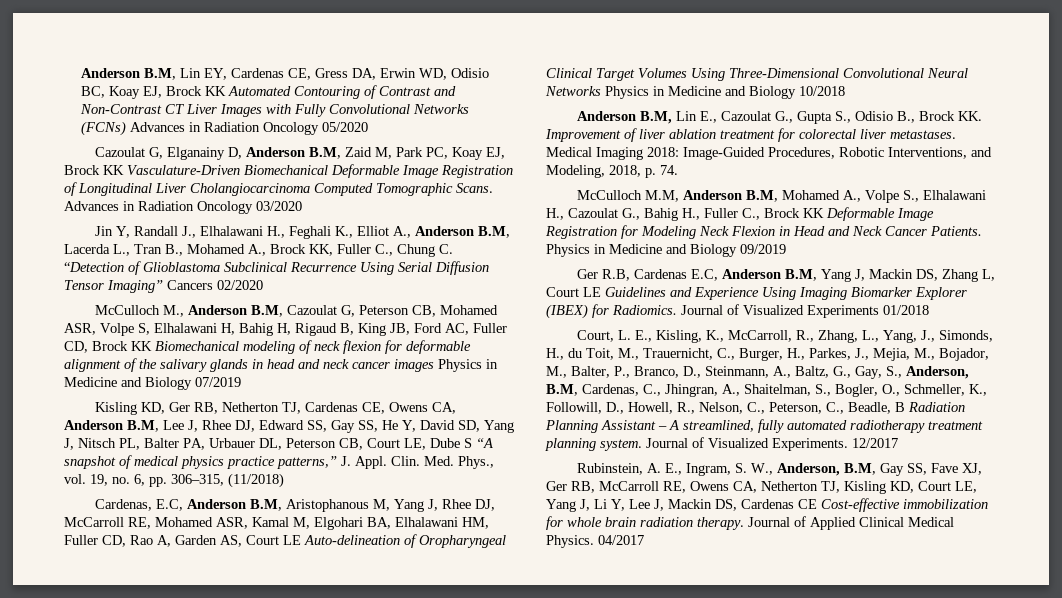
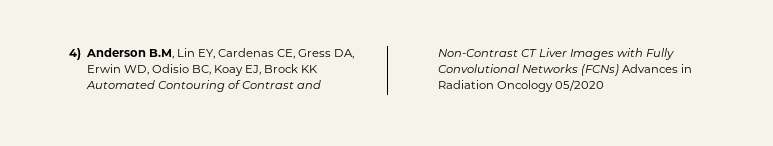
(80, 73) none -> [68,48,81,60] 4)
[94,147,505,160] [64,164,513,178] [64,182,493,196] [64,201,302,214] [94,226,510,239] [64,244,453,257] [64,261,489,275] [64,280,263,293] [94,305,498,317] [64,323,507,336] [64,340,471,354] [64,358,498,372] [64,377,241,390] [94,402,456,415] [64,420,514,433] [64,438,493,450] [64,455,494,469] [64,473,284,488] [94,499,495,512] [64,517,489,530] [64,534,506,548] [546,68,968,81] [545,86,845,99] [576,111,982,124] [545,128,956,142] [546,147,992,160] [546,165,678,178] [576,190,986,203] [546,207,934,221] [545,225,982,239] [546,244,786,257] [576,269,995,282] [546,287,967,300] [546,304,929,319] [576,330,993,343] [546,348,989,361] [546,366,969,379] [546,384,987,397] [546,402,965,414] [545,419,983,433] [545,437,898,451] [576,463,982,476] [546,481,977,494] [546,498,988,512] [546,516,954,530] [546,535,644,548] // Cazoulat G, Elganainy D, Anderson B.M, Zaid M, Park PC, Koay EJ, Brock KK Vasculature-Driven Biomechanical Deformable Image Registration of Longitudinal Liver Cholangiocarcinoma Computed Tomographic Scans. Advances in Radiation Oncology 03/2020 // Jin Y, Randall J., Elhalawani H., Feghali K., Elliot A., Anderson B.M, Lacerda L., Tran B., Mohamed A., Brock KK, Fuller C., Chung C. “Detection of Glioblastoma Subclinical Recurrence Using Serial Diffusion Tensor Imaging” Cancers 02/2020 // McCulloch M., Anderson B.M, Cazoulat G, Peterson CB, Mohamed ASR, Volpe S, Elhalawani H, Bahig H, Rigaud B, King JB, Ford AC, Fuller CD, Brock KK Biomechanical modeling of neck flexion for deformable alignment of the salivary glands in head and neck cancer images Physics in Medicine and Biology 07/2019 // Kisling KD, Ger RB, Netherton TJ, Cardenas CE, Owens CA, Anderson B.M, Lee J, Rhee DJ, Edward SS, Gay SS, He Y, David SD, Yang J, Nitsch PL, Balter PA, Urbauer DL, Peterson CB, Court LE, Dube S “A snapshot of medical physics practice patterns,” J. Appl. Clin. Med. Phys., vol. 19, no. 6, pp. 306–315, (11/2018) // Cardenas, E.C, Anderson B.M, Aristophanous M, Yang J, Rhee DJ, McCarroll RE, Mohamed ASR, Kamal M, Elgohari BA, Elhalawani HM, Fuller CD, Rao A, Garden AS, Court LE Auto-delineation of Oropharyngeal Clinical Target Volumes Using Three-Dimensional Convolutional Neural Networks Physics in Medicine and Biology 10/2018 // Anderson B.M, Lin E., Cazoulat G., Gupta S., Odisio B., Brock KK. Improvement of liver ablation treatment for colorectal liver metastases. Medical Imaging 2018: Image-Guided Procedures, Robotic Interventions, and Modeling, 2018, p. 74. // McCulloch M.M, Anderson B.M, Mohamed A., Volpe S., Elhalawani H., Cazoulat G., Bahig H., Fuller C., Brock KK Deformable Image Registration for Modeling Neck Flexion in Head and Neck Cancer Patients. Physics in Medicine and Biology 09/2019 // Ger R.B, Cardenas E.C, Anderson B.M, Yang J, Mackin DS, Zhang L, Court LE Guidelines and Experience Using Imaging Biomarker Explorer (IBEX) for Radiomics. Journal of Visualized Experiments 01/2018 // Court, L. E., Kisling, K., McCarroll, R., Zhang, L., Yang, J., Simonds, H., du Toit, M., Trauernicht, C., Burger, H., Parkes, J., Mejia, M., Bojador, M., Balter, P., Branco, D., Steinmann, A., Baltz, G., Gay, S., Anderson, B.M, Cardenas, C., Jhingran, A., Shaitelman, S., Bogler, O., Schmeller, K., Followill, D., Howell, R., Nelson, C., Peterson, C., Beadle, B Radiation Planning Assistant – A streamlined, fully automated radiotherapy treatment planning system. Journal of Visualized Experiments. 12/2017 // Rubinstein, A. E., Ingram, S. W., Anderson, B.M, Gay SS, Fave XJ, Ger RB, McCarroll RE, Owens CA, Netherton TJ, Kisling KD, Court LE, Yang J, Li Y, Lee J, Mackin DS, Cardenas CE Cost-effective immobilization for whole brain radiation therapy. Journal of Applied Clinical Medical Physics. 04/2017 -> (604, 85) none

